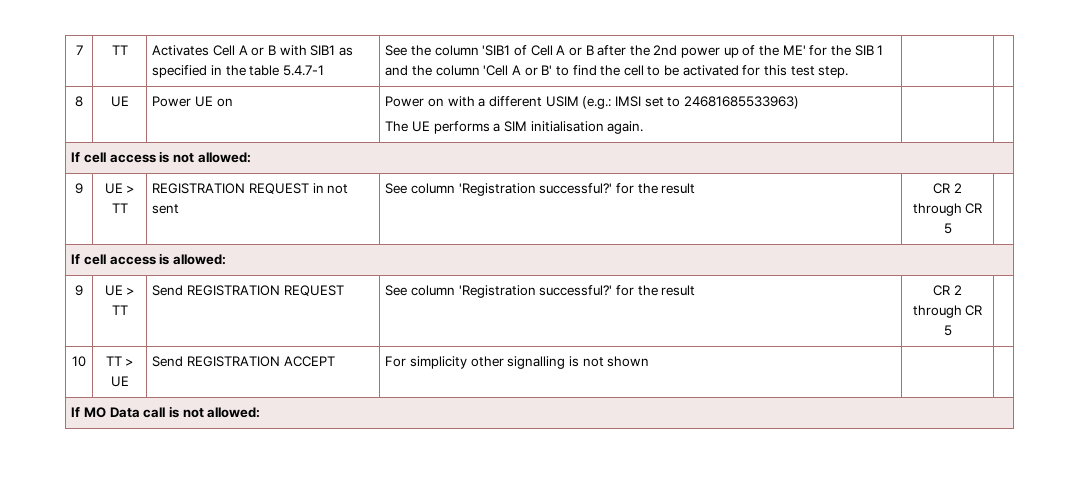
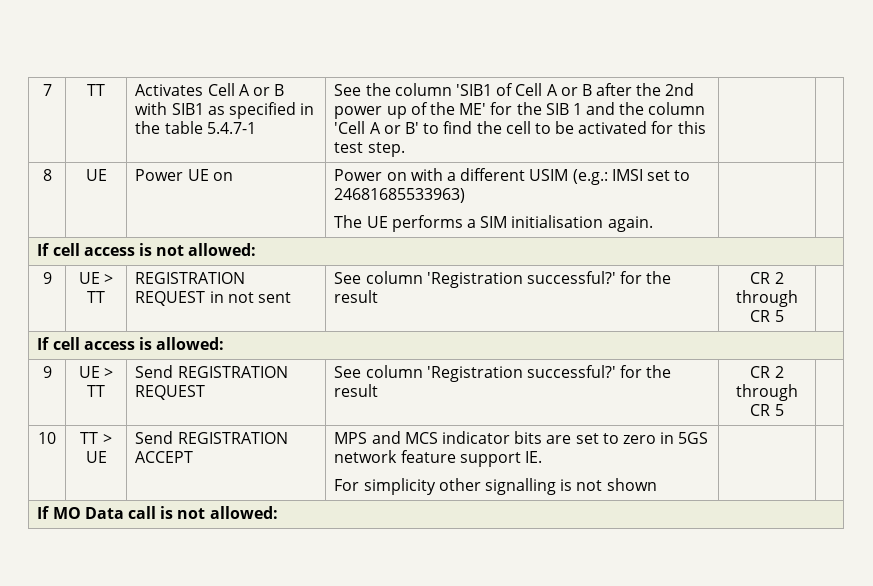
(335, 361) none -> [334,431,709,444] [334,450,542,467] MPS and MCS indicator bits are set to zero in 5GS network feature support IE. //

